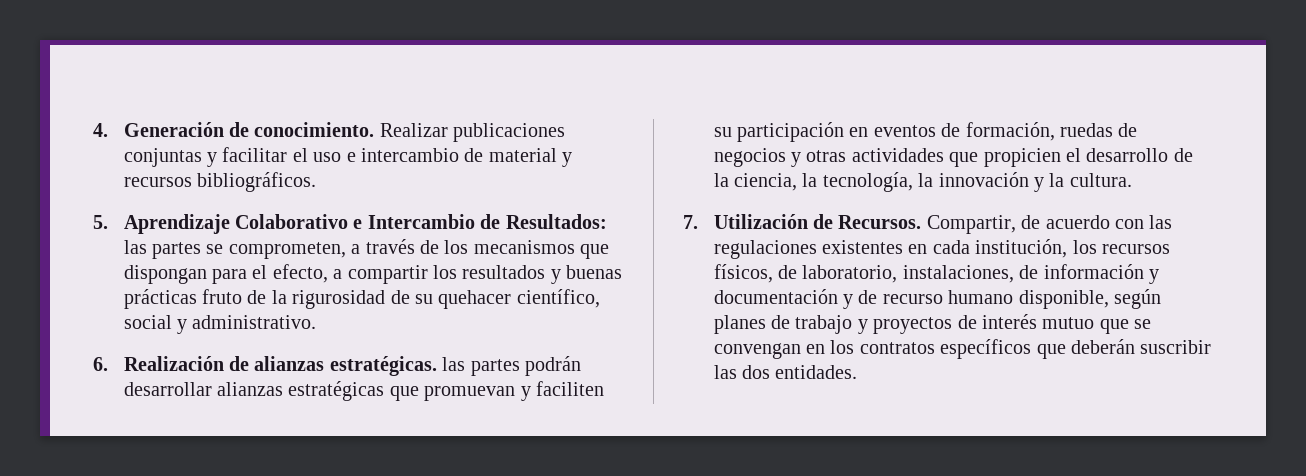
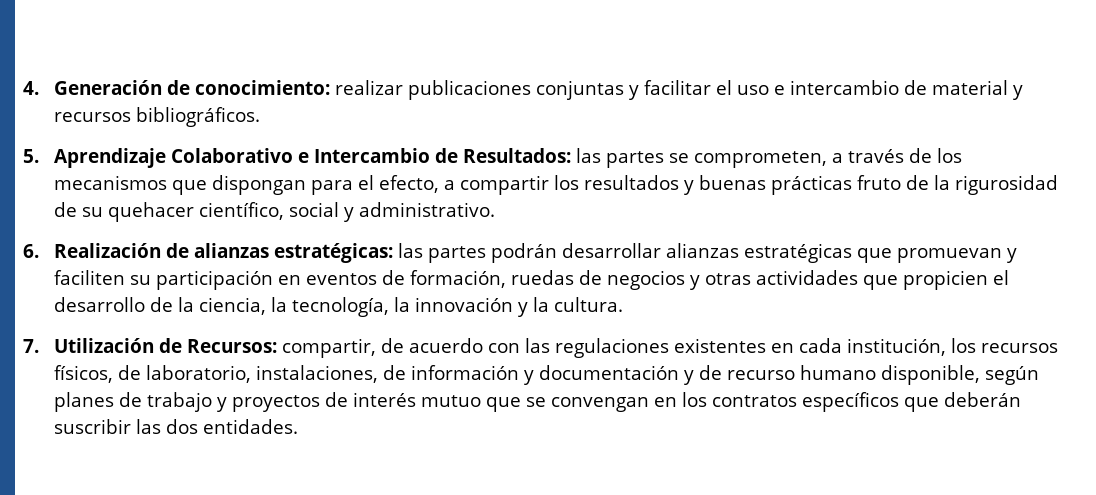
[254,122,448,137] conocimiento. Realizar -> [195,80,404,95] conocimiento: realizar
[329,356,437,376] estratégicas. -> [274,243,394,263] estratégicas:
[838,215,1016,234] Recursos. Compartir, -> [187,338,377,358] Recursos: compartir,

